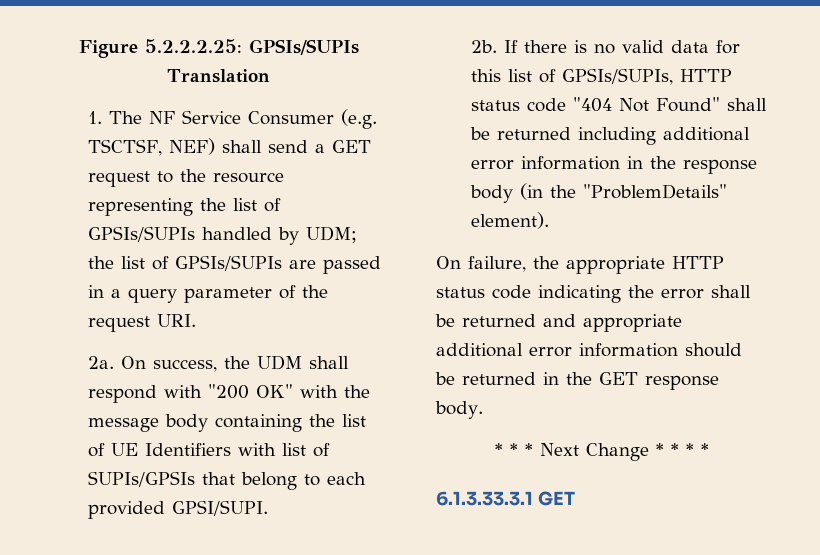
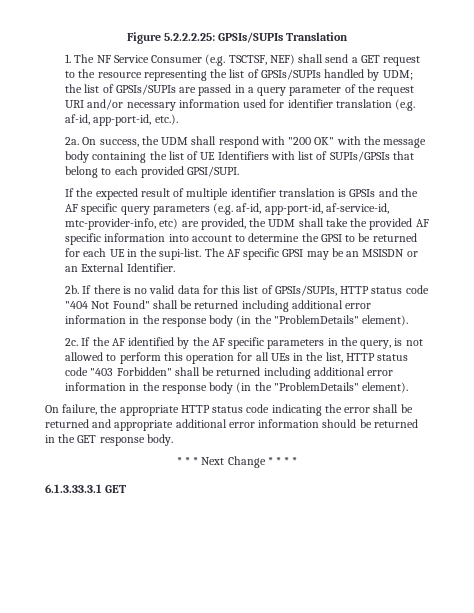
[156,314,196,327] URI. -> [65,99,416,111] [65,114,178,126] URI and/or necessary information used for identifier translation (e.g. af-id, app-port-id, etc.).
(268, 508) none -> [65,188,418,200] [65,203,389,215] [65,218,429,230] [65,233,417,245] [65,248,418,260] [65,263,175,272] // If the expected result of multiple identifier translation is GPSIs and the AF specific query parameters (e.g. af-id, app-port-id, af-service-id, mtc-provider-info, etc) are provided, the UDM shall take the provided AF specific information into account to determine the GPSI to be returned for each UE in the supi-list. The AF specific GPSI may be an MSISDN or an External Identifier.
(549, 220) none -> [65,337,423,349] [65,352,409,364] [65,367,394,379] [65,382,409,394] // 2c. If the AF identified by the AF specific parameters in the query, is not allowed to perform this operation for all UEs in the list, HTTP status code "403 Forbidden" shall be returned including additional error information in the response body (in the "ProblemDetails" element).

